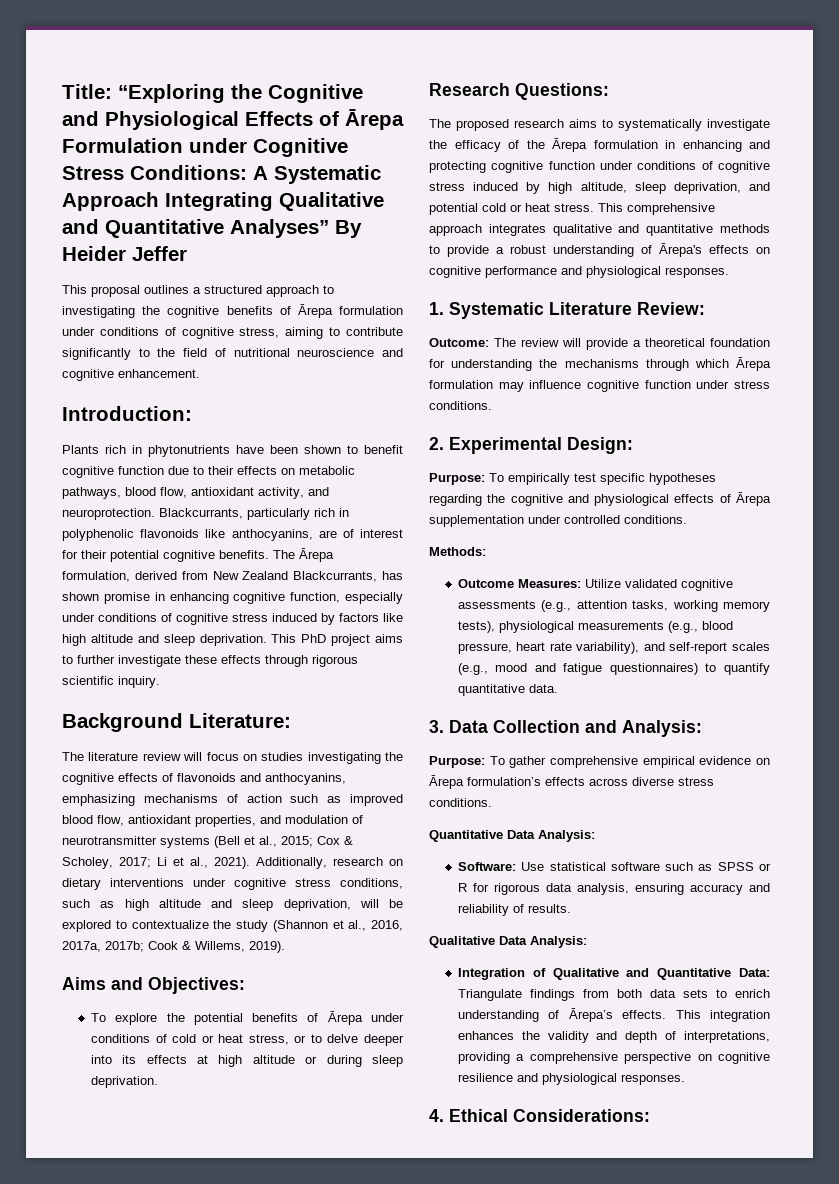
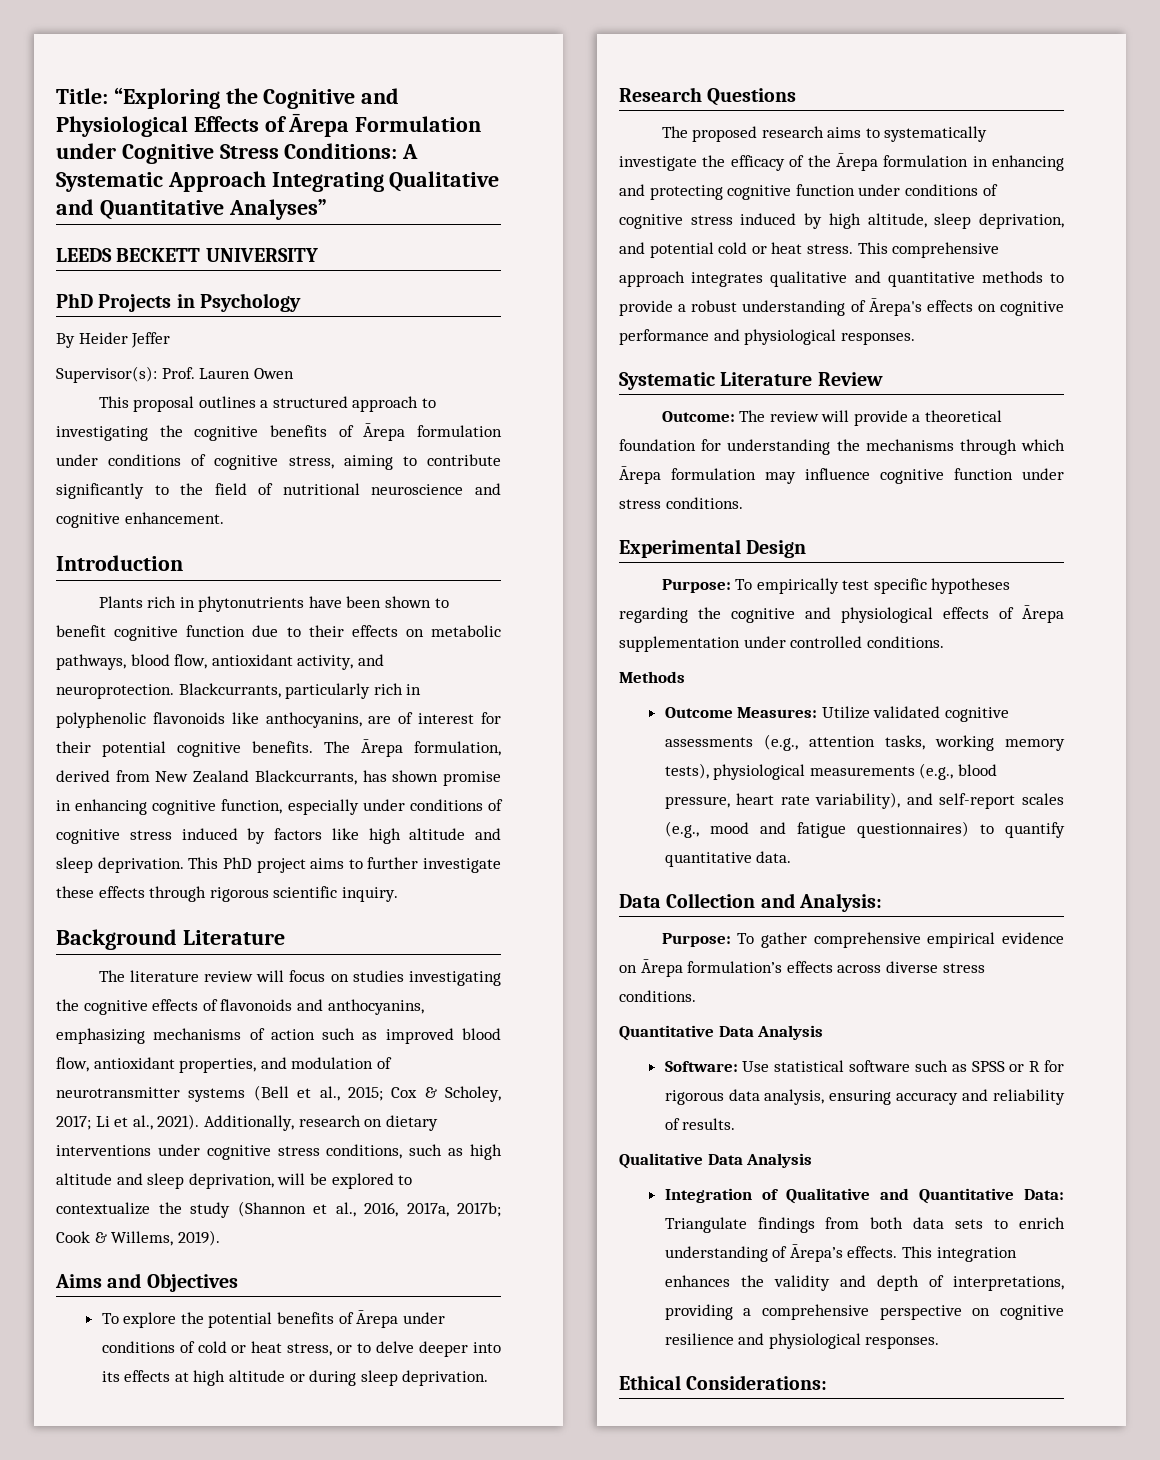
(329, 228) none -> [56,248,318,262] [56,293,302,312] // LEEDS BECKETT UNIVERSITY // PhD Projects in Psychology //
(187, 253) none -> [56,366,294,383] // Supervisor(s): Prof. Lauren Owen
[62,406,192,421] Introduction: -> [56,555,183,571] Introduction
[189,713,291,728] Literature: -> [182,930,285,945] Literature
[148,977,245,994] Objectives: -> [146,1273,238,1292] Objectives
[515,83,609,100] Questions: -> [707,88,797,106] Questions
[429,302,444,315] 1. -> (915, 338) none
[637,302,705,315] Review: -> [817,372,883,386] Review
[429,437,633,454] 2. Experimental Design: -> [619,539,807,558] Experimental Design
[429,547,486,556] Methods: -> [619,671,685,683] Methods
[429,720,444,733] 3. -> (792, 857) none
[538,830,595,842] Analysis: -> [757,1025,824,1040] Analysis
[530,936,587,948] Analysis: -> [746,1153,813,1168] Analysis
[429,1109,444,1122] 4. -> (940, 1342) none

